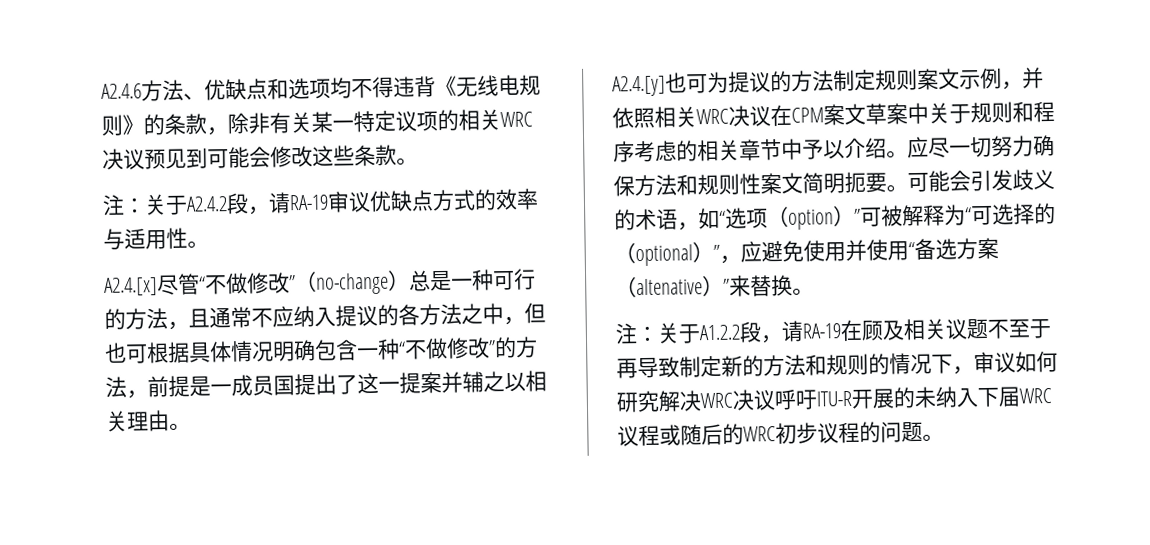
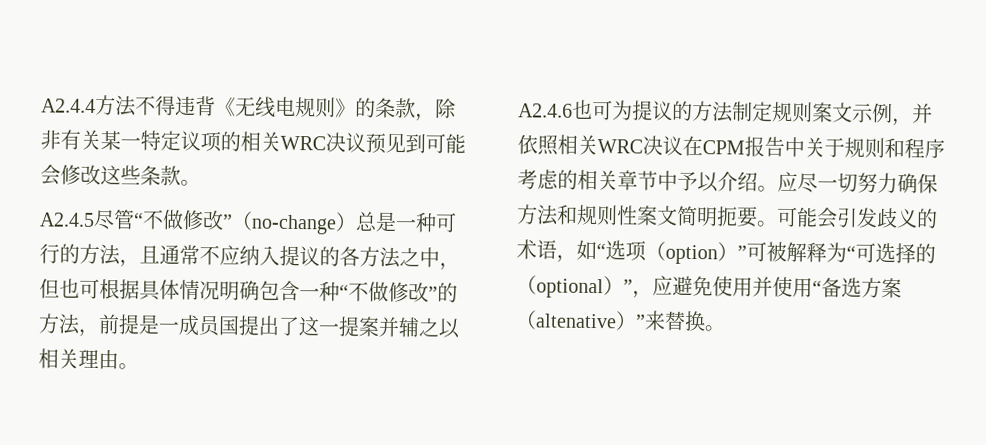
[101,77,352,102] A2.4.6方法、优缺点和选项均 -> [41,94,137,117] A2.4.4方法
[102,188,539,216] [103,227,209,250] [104,277,158,296] 注：关于A2.4.2段，请RA-19审议优缺点方式的效率与适用性。 // A2.4.[x] -> [39,212,95,227] A2.4.5
[612,75,666,97] A2.4.[y] -> [518,103,573,118] A2.4.6
[823,103,908,126] 案文草案 -> [744,136,785,157] 报告
[615,318,1052,345] [616,350,1058,379] [616,386,1052,413] [617,421,944,447] // 注：关于A1.2.2段，请RA-19在顾及相关议题不至于再导致制定新的方法和规则的情况下，审议如何研究解决WRC决议呼吁ITU-R开展的未纳入下届WRC议程或随后的WRC初步议程的问题。 -> (725, 328) none

